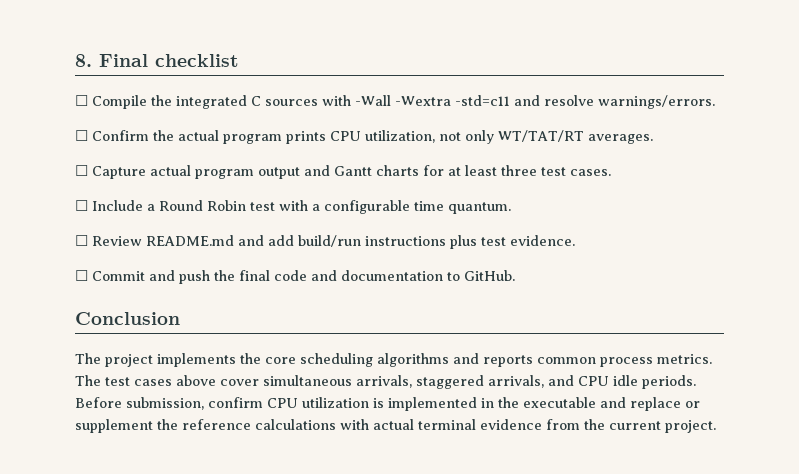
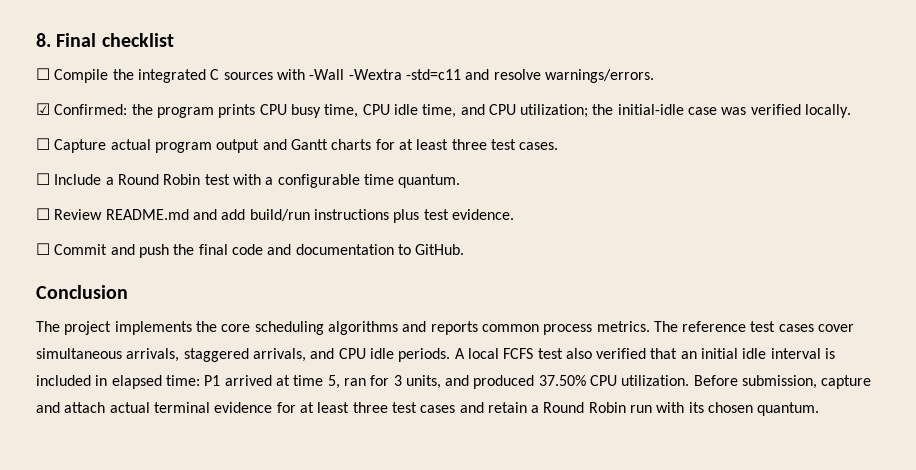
[75,130,653,144] ☐ Confirm the actual program prints CPU utilization, not only WT/TAT/RT averages. -> [36,103,852,118] ☑ Confirmed: the program prints CPU busy time, CPU idle time, and CPU utilization; the initial-idle case was verified locally.
[105,375,216,386] test cases above -> [682,321,814,332] reference test cases
[75,397,700,411] [75,419,716,433] Before submission, confirm CPU utilization is implemented in the executable and replace or supplement the reference calculations with actual terminal evidence from the current project. -> [454,348,836,359] [36,375,872,389] [36,402,820,416] A local FCFS test also verified that an initial idle interval is included in elapsed time: P1 arrived at time 5, ran for 3 units, and produced 37.50% CPU utilization. Before submission, capture and attach actual terminal evidence for at least three test cases and retain a Round Robin run with its chosen quantum.

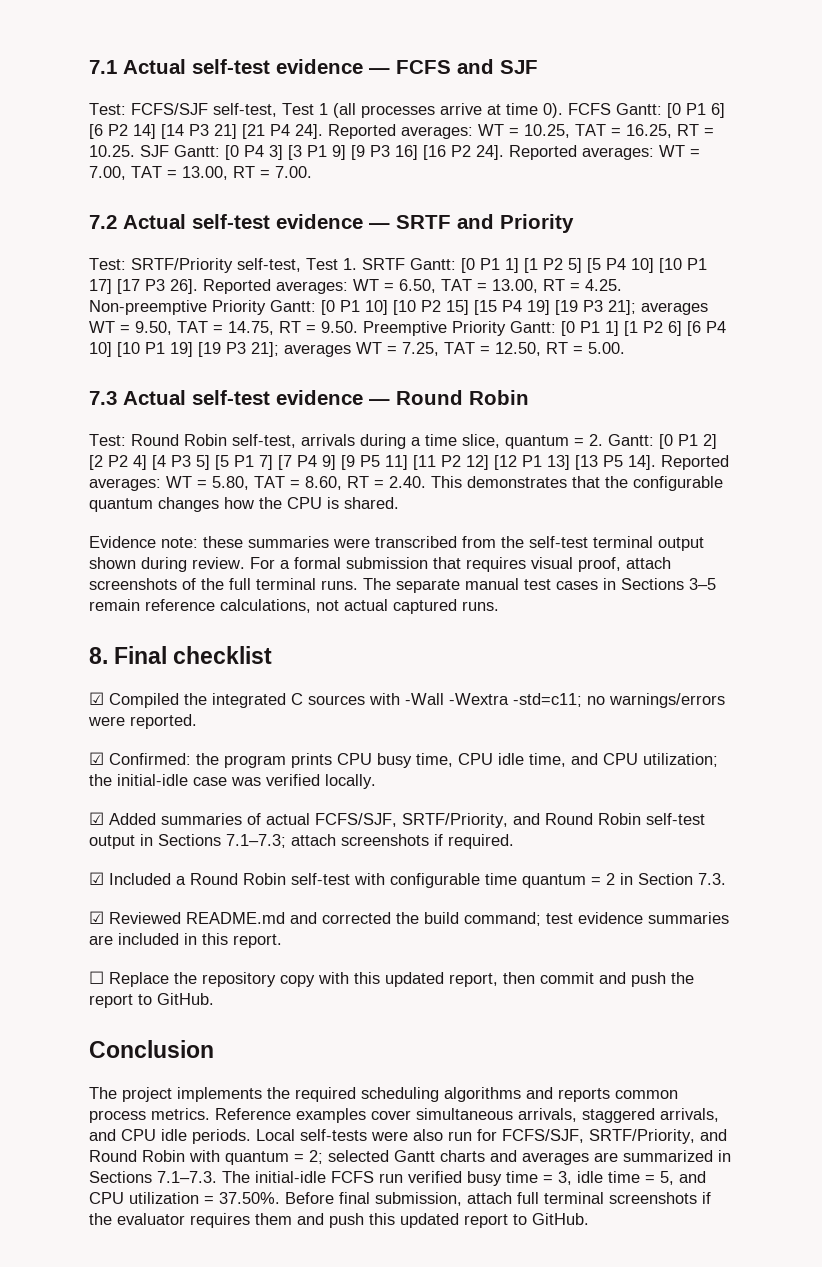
(36, 40) none -> [89,59,538,74] [89,103,725,118] [89,124,714,139] [89,145,700,160] [89,166,312,180] [89,214,574,233] [89,258,707,273] [89,279,622,294] [89,300,708,315] [89,321,726,336] [89,342,625,357] [89,390,529,405] [89,434,717,449] [89,455,729,470] [89,476,723,491] [89,497,399,512] [89,536,704,551] [89,557,671,572] [89,578,716,593] [89,599,499,614] 7.1 Actual self-test evidence — FCFS and SJF // Test: FCFS/SJF self-test, Test 1 (all processes arrive at time 0). FCFS Gantt: [0 P1 6] [6 P2 14] [14 P3 21] [21 P4 24]. Reported averages: WT = 10.25, TAT = 16.25, RT = 10.25. SJF Gantt: [0 P4 3] [3 P1 9] [9 P3 16] [16 P2 24]. Reported averages: WT = 7.00, TAT = 13.00, RT = 7.00. // 7.2 Actual self-test evidence — SRTF and Priority // Test: SRTF/Priority self-test, Test 1. SRTF Gantt: [0 P1 1] [1 P2 5] [5 P4 10] [10 P1 17] [17 P3 26]. Reported averages: WT = 6.50, TAT = 13.00, RT = 4.25. Non-preemptive Priority Gantt: [0 P1 10] [10 P2 15] [15 P4 19] [19 P3 21]; averages WT = 9.50, TAT = 14.75, RT = 9.50. Preemptive Priority Gantt: [0 P1 1] [1 P2 6] [6 P4 10] [10 P1 19] [19 P3 21]; averages WT = 7.25, TAT = 12.50, RT = 5.00. // 7.3 Actual self-test evidence — Round Robin // Test: Round Robin self-test, arrivals during a time slice, quantum = 2. Gantt: [0 P1 2] [2 P2 4] [4 P3 5] [5 P1 7] [7 P4 9] [9 P5 11] [11 P2 12] [12 P1 13] [13 P5 14]. Reported averages: WT = 5.80, TAT = 8.60, RT = 2.40. This demonstrates that the configurable quantum changes how the CPU is shared. // Evidence note: these summaries were transcribed from the self-test terminal output shown during review. For a formal submission that requires visual proof, attach screenshots of the full terminal runs. The separate manual test cases in Sections 3–5 remain reference calculations, not actual captured runs. //
[36,68,109,83] ☐ Compile -> [89,692,179,708] ☑ Compiled
[405,69,654,83] -std=c11 and resolve warnings/errors. -> [513,693,725,708] [88,714,197,729] -std=c11; no warnings/errors were reported.
[36,138,559,153] [36,173,461,188] [36,208,514,223] [36,243,394,258] ☐ Capture actual program output and Gantt charts for at least three test cases. // ☐ Include a Round Robin test with a configurable time quantum. // ☐ Review README.md and add build/run instructions plus test evidence. // ☐ Commit and push the final code and documentation -> [89,812,705,828] [89,834,514,849] [89,872,726,888] [89,911,729,926] [89,933,282,948] [89,971,694,987] [89,994,133,1008] ☑ Added summaries of actual FCFS/SJF, SRTF/Priority, and Round Robin self-test output in Sections 7.1–7.3; attach screenshots if required. // ☑ Included a Round Robin self-test with configurable time quantum = 2 in Section 7.3. // ☑ Reviewed README.md and corrected the build command; test evidence summaries are included in this report. // ☐ Replace the repository copy with this updated report, then commit and push the report
[221,324,251,332] core -> [295,1087,356,1102] required
[653,321,814,332] The reference test cases -> [215,1108,366,1123] Reference examples
[454,348,836,359] [36,375,872,389] [36,402,820,416] A local FCFS test also verified that an initial idle interval is included in elapsed time: P1 arrived at time 5, ran for 3 units, and produced 37.50% CPU utilization. Before submission, capture and attach actual terminal evidence for at least three test cases and retain a Round Robin run with its chosen quantum. -> [256,1129,727,1144] [89,1150,731,1165] [89,1171,706,1186] [89,1192,711,1206] [89,1213,589,1228] Local self-tests were also run for FCFS/SJF, SRTF/Priority, and Round Robin with quantum = 2; selected Gantt charts and averages are summarized in Sections 7.1–7.3. The initial-idle FCFS run verified busy time = 3, idle time = 5, and CPU utilization = 37.50%. Before final submission, attach full terminal screenshots if the evaluator requires them and push this updated report to GitHub.

